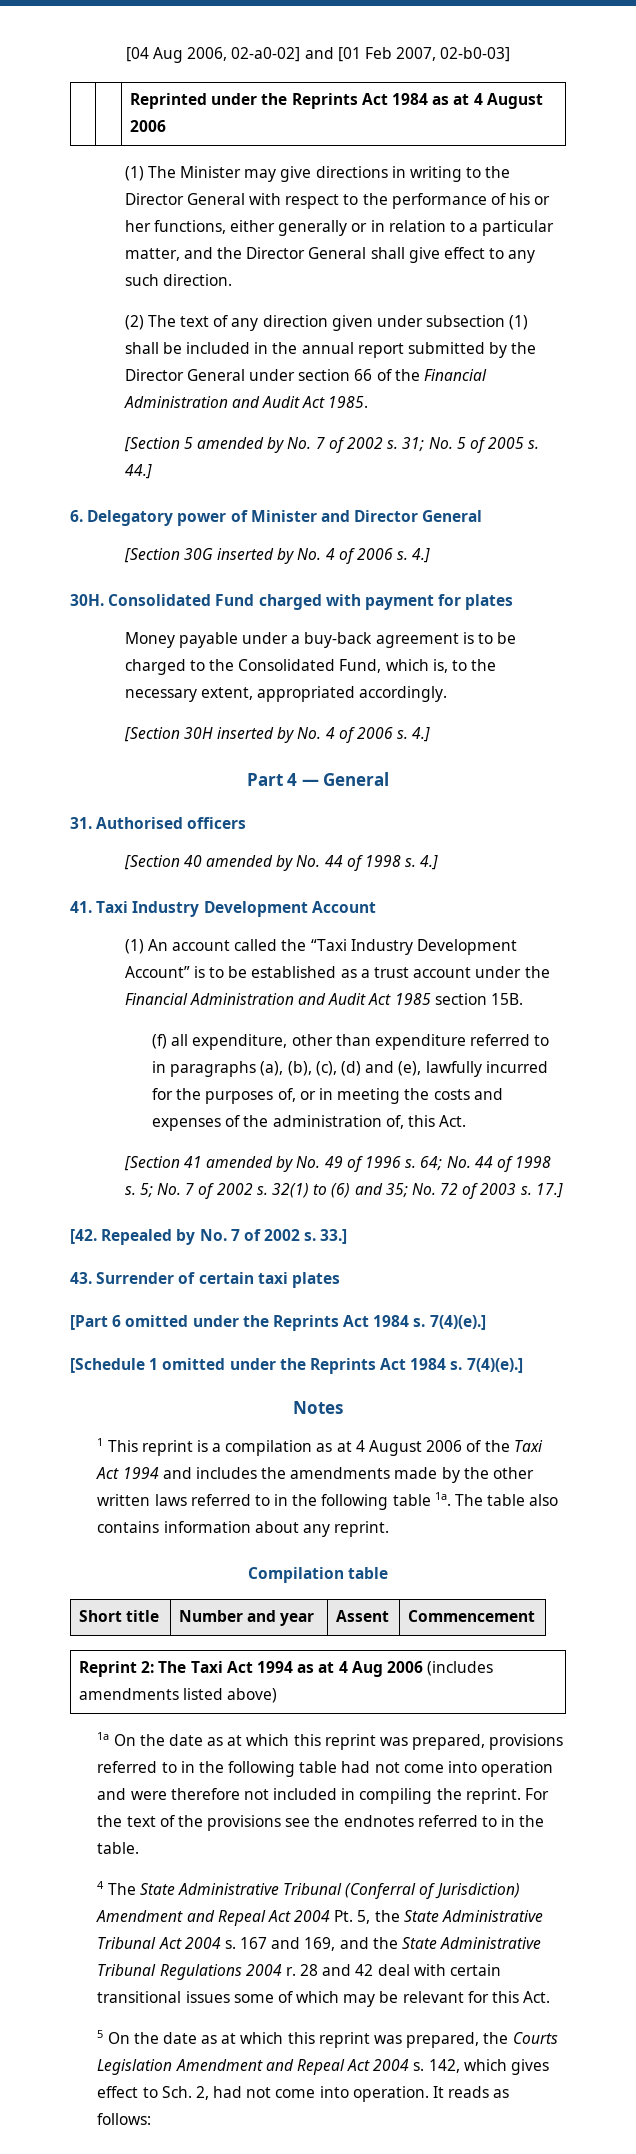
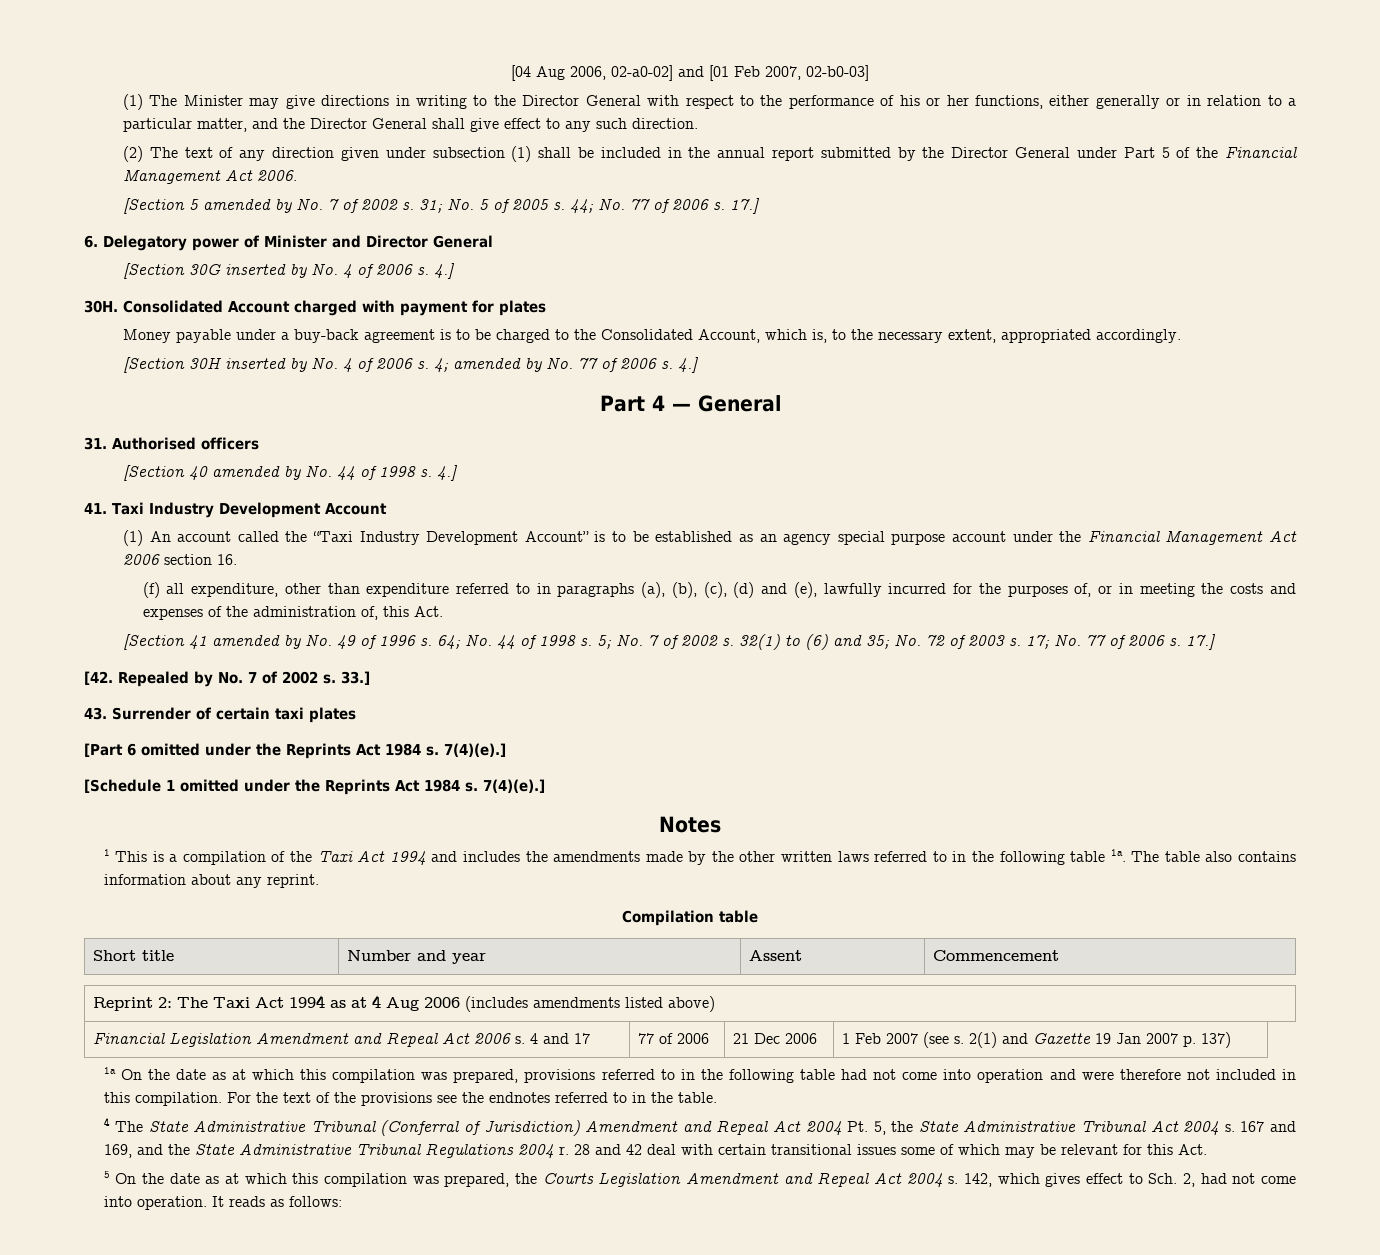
[130,93,543,109] [130,120,167,132] // | | Reprinted under the Reprints Act 1984 as at 4 August 2006 -> (869, 73) none
[298,369,373,381] section 66 -> [1123,147,1170,158] Part 5
[123,396,369,408] Administration and Audit Act 1985. -> [123,169,298,184] Management Act 2006.
[124,464,152,479] 44.] -> [570,198,761,214] 44; No. 77 of 2006 s. 17.]
[215,594,255,606] Fund -> [228,301,290,313] Account
[339,659,382,673] Fund, -> [698,329,761,343] Account,
(409, 734) none -> [434,357,674,373] 4; amended by No. 77 of 2006 s.
[360,966,550,978] [124,993,523,1005] a trust account under the Financial Administration and Audit Act 1985 section 15B. -> [759,530,1298,545] [123,554,238,565] an agency special purpose account under the Financial Management Act 2006 section 16.
(532, 1190) none -> [1026,634,1182,649] 17; No. 77 of 2006 s.
[141,1440,193,1456] reprint -> (148, 856) none
[316,1440,463,1456] as at 4 August 2006 -> (266, 858) none
(278, 1695) none -> [93,1032,591,1047] [638,1033,710,1044] [733,1033,818,1044] [842,1032,1232,1048] // Financial Legislation Amendment and Repeal Act 2006 s. 4 and 17 | 77 of 2006 | 21 Dec 2006 | 1 Feb 2007 (see s. 2(1) and Gazette 19 Jan 2007 p. 137)
[324,1734,376,1750] reprint -> [332,1069,416,1083] compilation
[359,1788,521,1804] compiling the reprint. -> [103,1092,222,1106] this compilation.
[318,2032,370,2048] reprint -> [323,1173,407,1187] compilation

